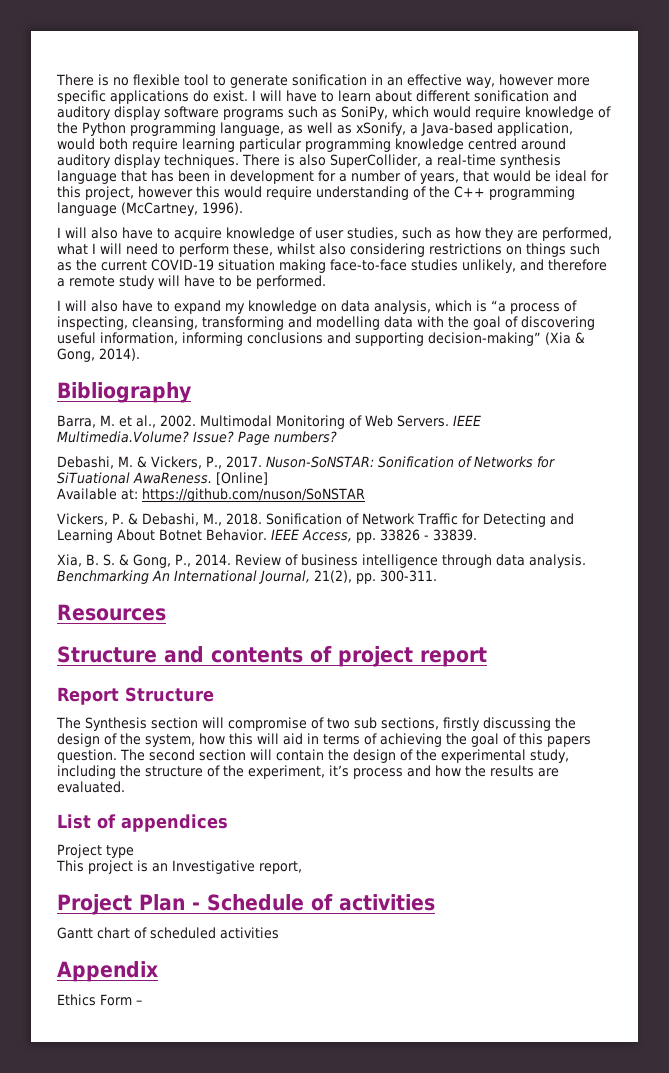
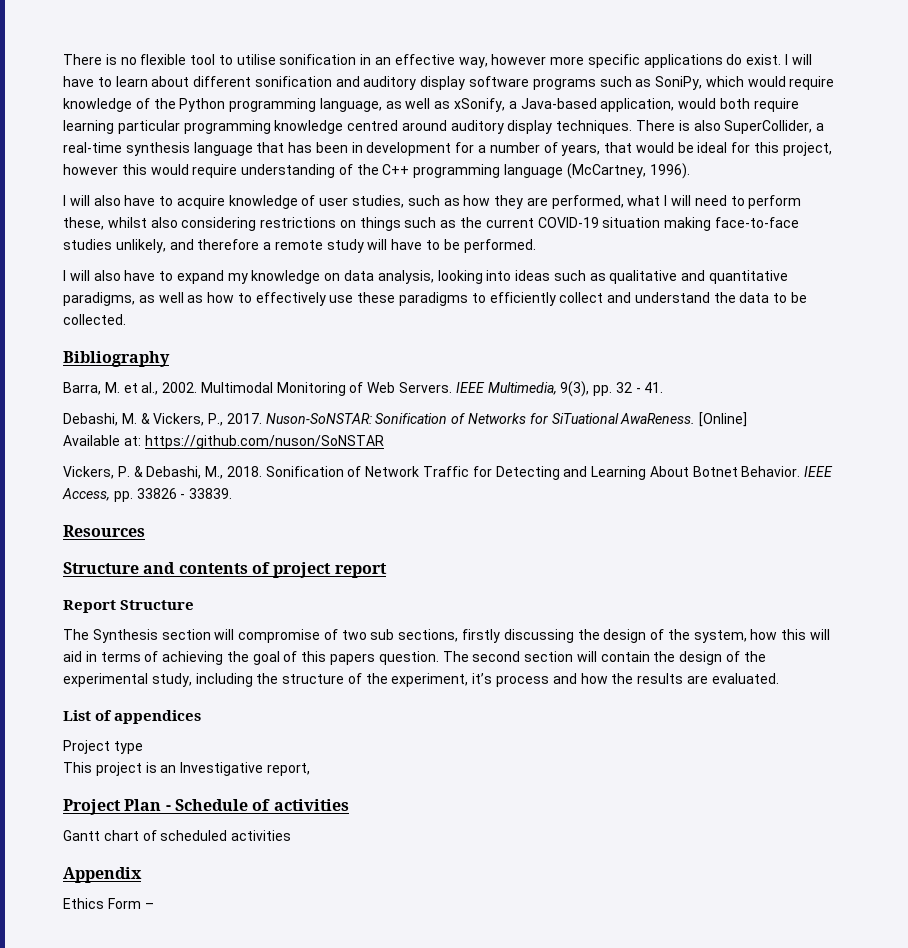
[230,75,288,88] generate -> [236,54,276,65] utilise
[435,300,577,314] [57,316,595,330] [57,332,585,346] [57,348,140,362] which is “a process of inspecting, cleansing, transforming and modelling data with the goal of discovering useful information, informing conclusions and supporting decision-making” (Xia & Gong, 2014). -> [437,270,789,284] [63,292,808,306] [63,314,126,325] looking into ideas such as qualitative and quantitative paradigms, as well as how to effectively use these paradigms to efficiently collect and understand the data to be collected.
[57,431,337,445] Multimedia.Volume? Issue? Page numbers? -> [487,381,664,397] Multimedia, 9(3), pp. 32 - 41.
[57,554,586,568] [57,570,437,584] // Xia, B. S. & Gong, P., 2014. Review of business intelligence through data analysis. Benchmarking An International Journal, 21(2), pp. 300-311. -> (233, 493) none

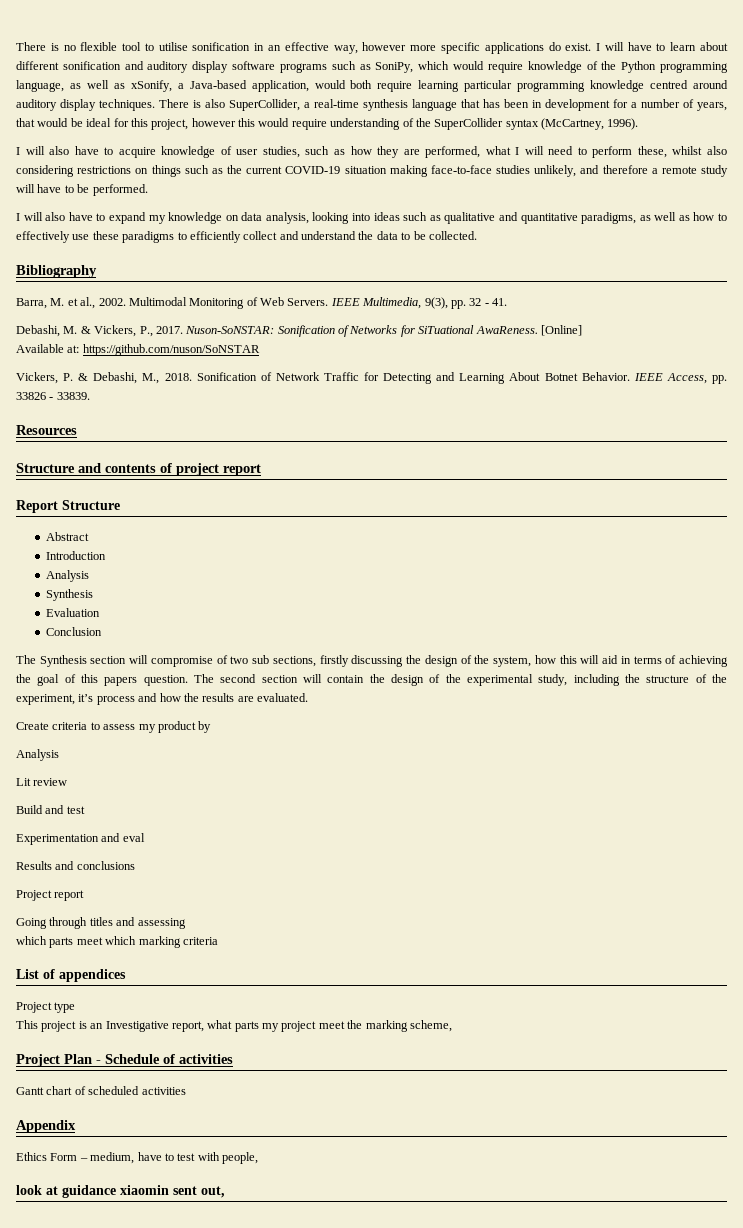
[382,164,564,178] C++ programming language -> [434,118,539,130] SuperCollider syntax
(195, 605) none -> [45,532,89,541] [45,551,106,560] [45,570,89,582] [45,589,93,601] [45,608,100,617] [45,627,102,636] // Abstract // Introduction // Analysis // Synthesis // Evaluation // Conclusion
(779, 678) none -> [16,721,212,733] [16,749,59,761] [16,778,68,786] [16,805,85,814] [16,833,145,845] [16,861,135,870] [16,890,85,901] [16,917,186,929] [16,936,218,948] // Create criteria to assess my product by // Analysis // Lit review // Build and test // Experimentation and eval // Results and conclusions // Project report // Going through titles and assessing // which parts meet which marking criteria
(310, 769) none -> [207,1020,452,1032] what parts my project meet the marking scheme,
(154, 906) none -> [90,1152,258,1164] [16,1185,225,1198] medium, have to test with people, // look at guidance xiaomin sent out,

